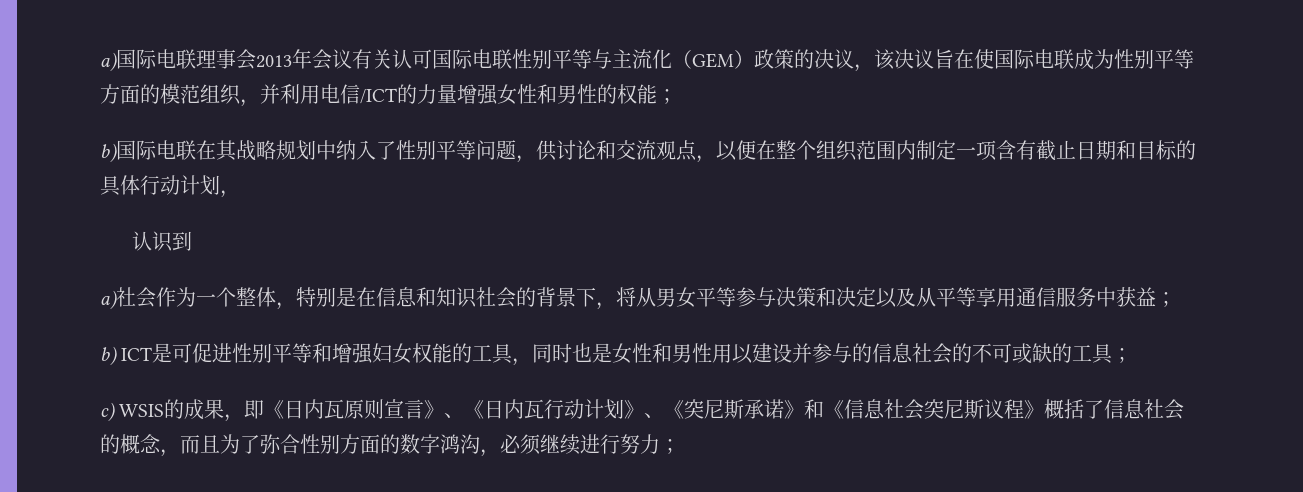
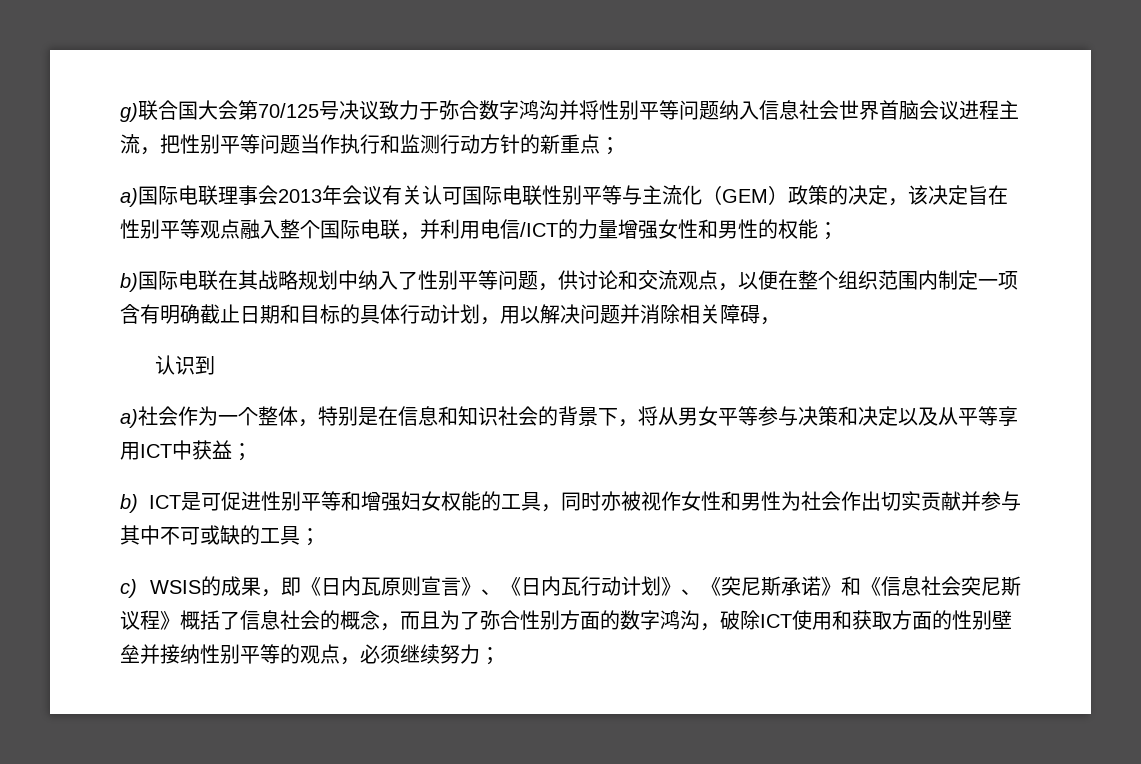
(100, 62) none -> [120,100,1019,122] [120,134,620,155] g)联合国大会第70/125号决议致力于弥合数字鸿沟并将性别平等问题纳入信息社会世界首脑会议进程主流，把性别平等问题当作执行和监测行动方针的新重点； //
[834,49,1194,72] [100,84,241,105] 议，该决议旨在使国际电联成为性别平等方面的模范组织 -> [868,185,1008,206] [120,219,400,240] 定，该决定旨在性别平等观点融入整个国际电联
(1036, 150) none -> [160,304,200,324] 明确
(240, 194) none -> [500,304,780,325] 用以解决问题并消除相关障碍，
[1016,287,1096,307] 通信服务 -> [140,444,172,458] ICT
[572,343,973,364] 也是女性和男性用以建设并参与的信息社会的 -> [601,491,1021,511] [120,525,160,545] 亦被视作女性和男性为社会作出切实贡献并参与其中
(500, 453) none -> [720,610,1012,630] [120,644,360,665] 破除ICT使用和获取方面的性别壁垒并接纳性别平等的观点，
[580,434,620,454] 进行 -> (440, 654) none

